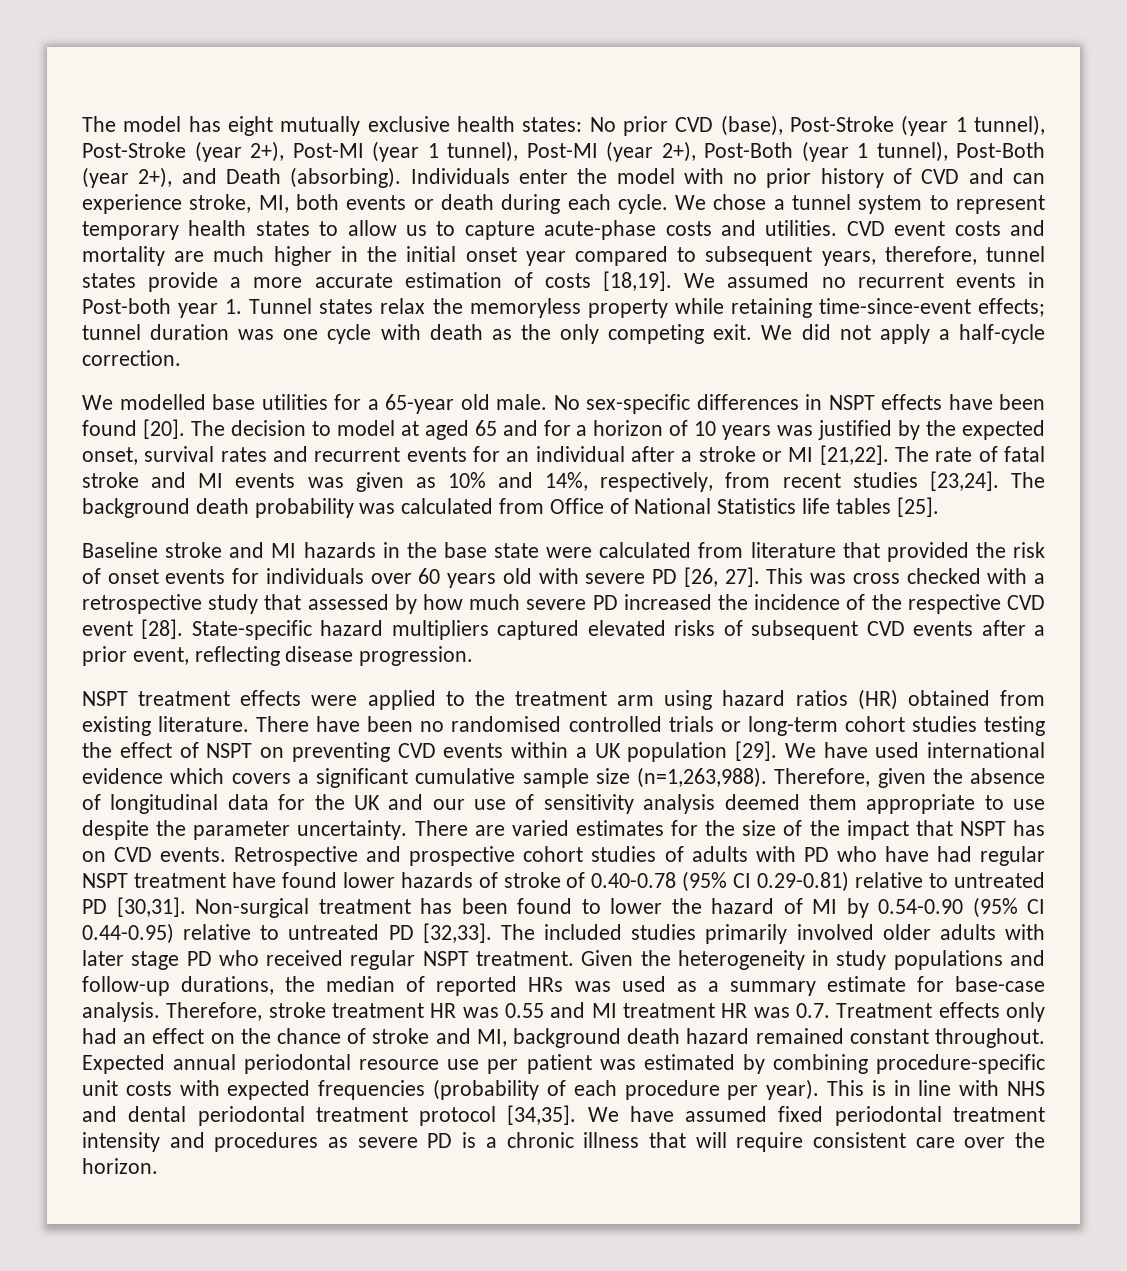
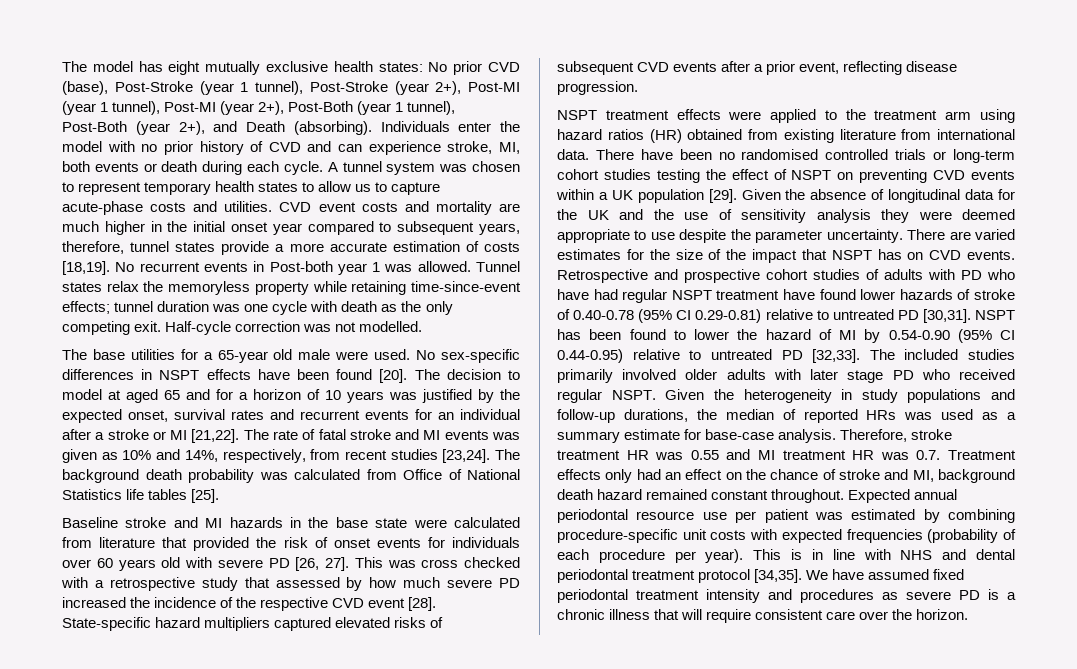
[675,194,923,214] We chose a tunnel system -> [327,161,520,175] A tunnel system was chosen
[684,272,846,288] We assumed no -> [115,262,135,272] No
[225,299,243,314] 1. -> [372,261,471,272] 1 was allowed.
[761,324,1045,344] [82,350,181,366] [82,394,206,410] We did not apply a half-cycle correction. // We modelled -> [165,321,423,335] [62,349,87,360] Half-cycle correction was not modelled. // The
[496,394,547,410] male. -> [298,349,411,360] male were used.
[158,716,250,732] literature. -> [839,129,1015,140] [557,149,589,160] literature from international data.
[784,742,1045,758] [82,767,926,788] We have used international evidence which covers a significant cumulative sample size (n=1,263,988). Therefore, given -> [741,189,781,200] Given
[432,799,465,810] our -> [653,209,674,220] the
[724,794,857,810] deemed them -> [881,209,1015,223] they were deemed
[195,898,411,918] Non-surgical treatment -> [975,310,1015,320] NSPT
[422,951,574,966] NSPT treatment. -> [611,390,656,400] NSPT.

